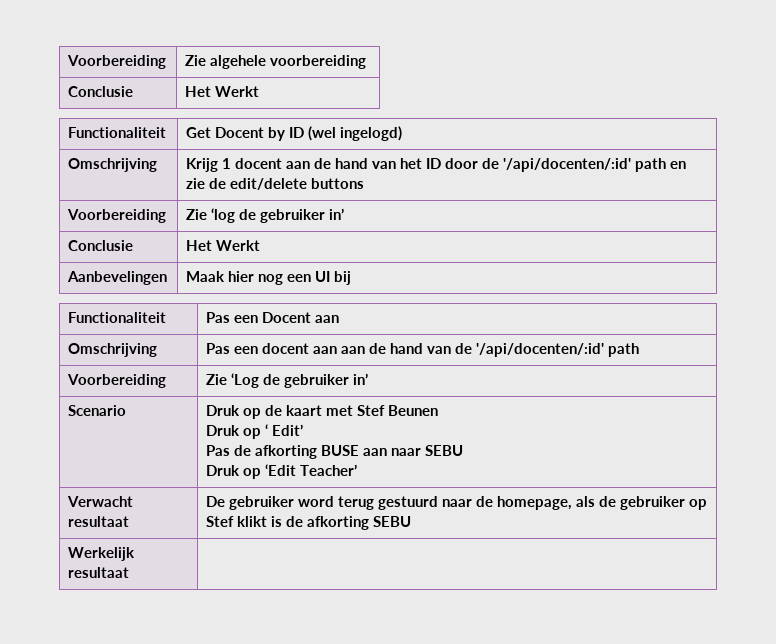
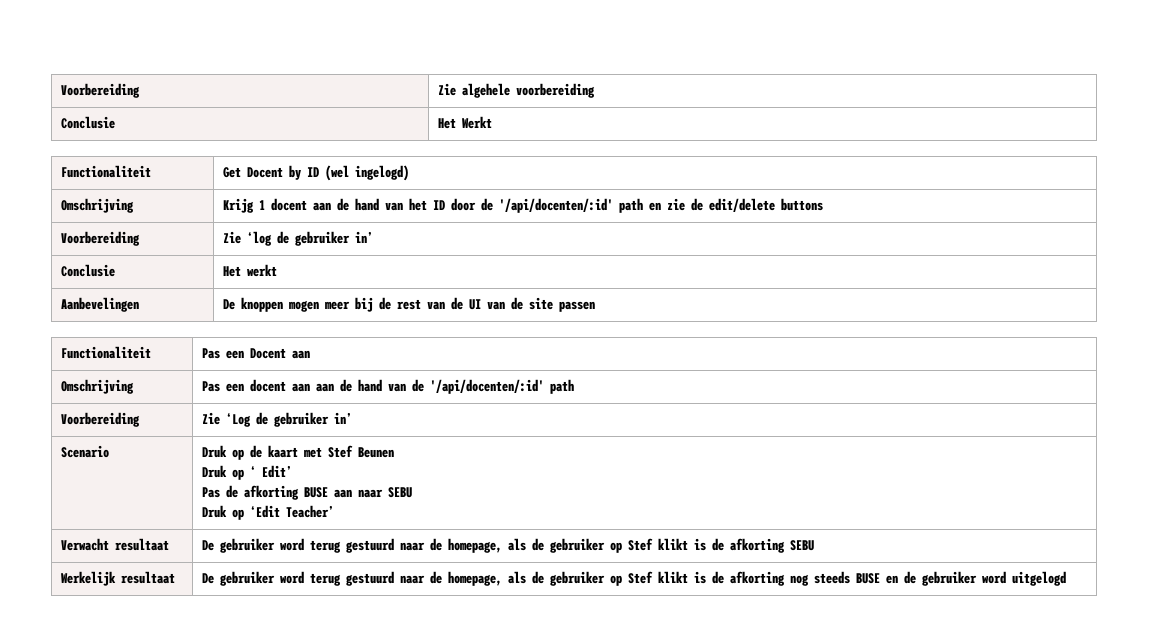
[216,240,261,251] Werkt -> [247,264,278,277] werkt
[186,271,352,285] Maak hier nog een UI bij -> [223,297,596,312] De knoppen mogen meer bij de rest van de UI van de site passen
(130, 572) none -> [202,571,1067,586] De gebruiker word terug gestuurd naar de homepage, als de gebruiker op Stef klikt is de afkorting nog steeds BUSE en de gebruiker word uitgelogd

